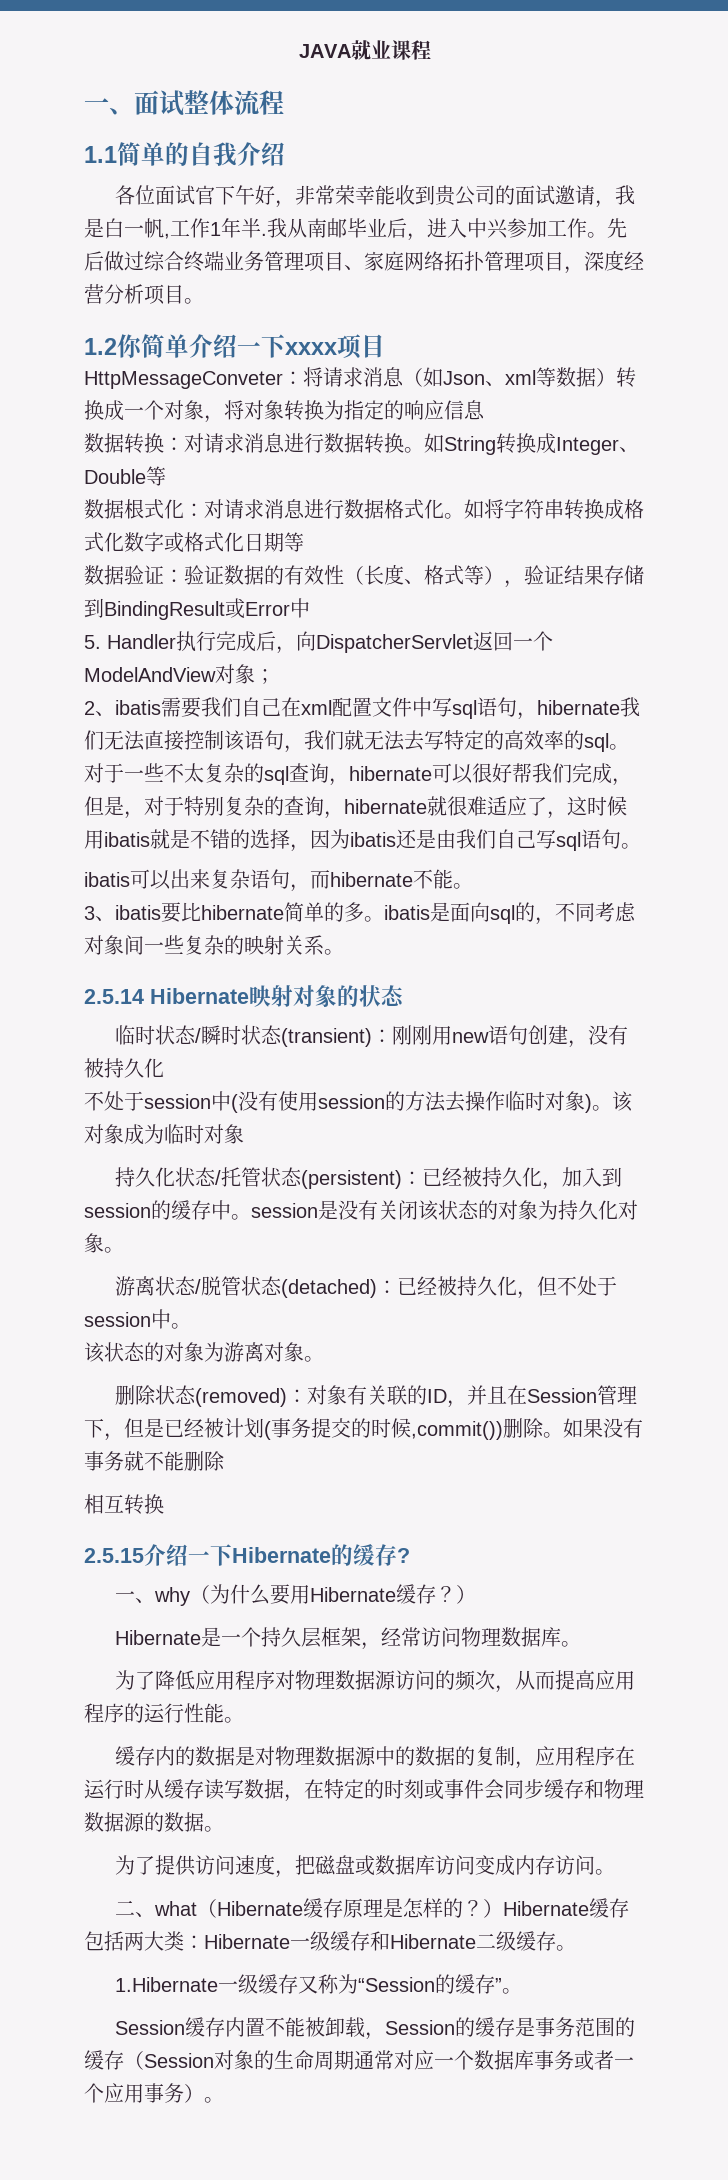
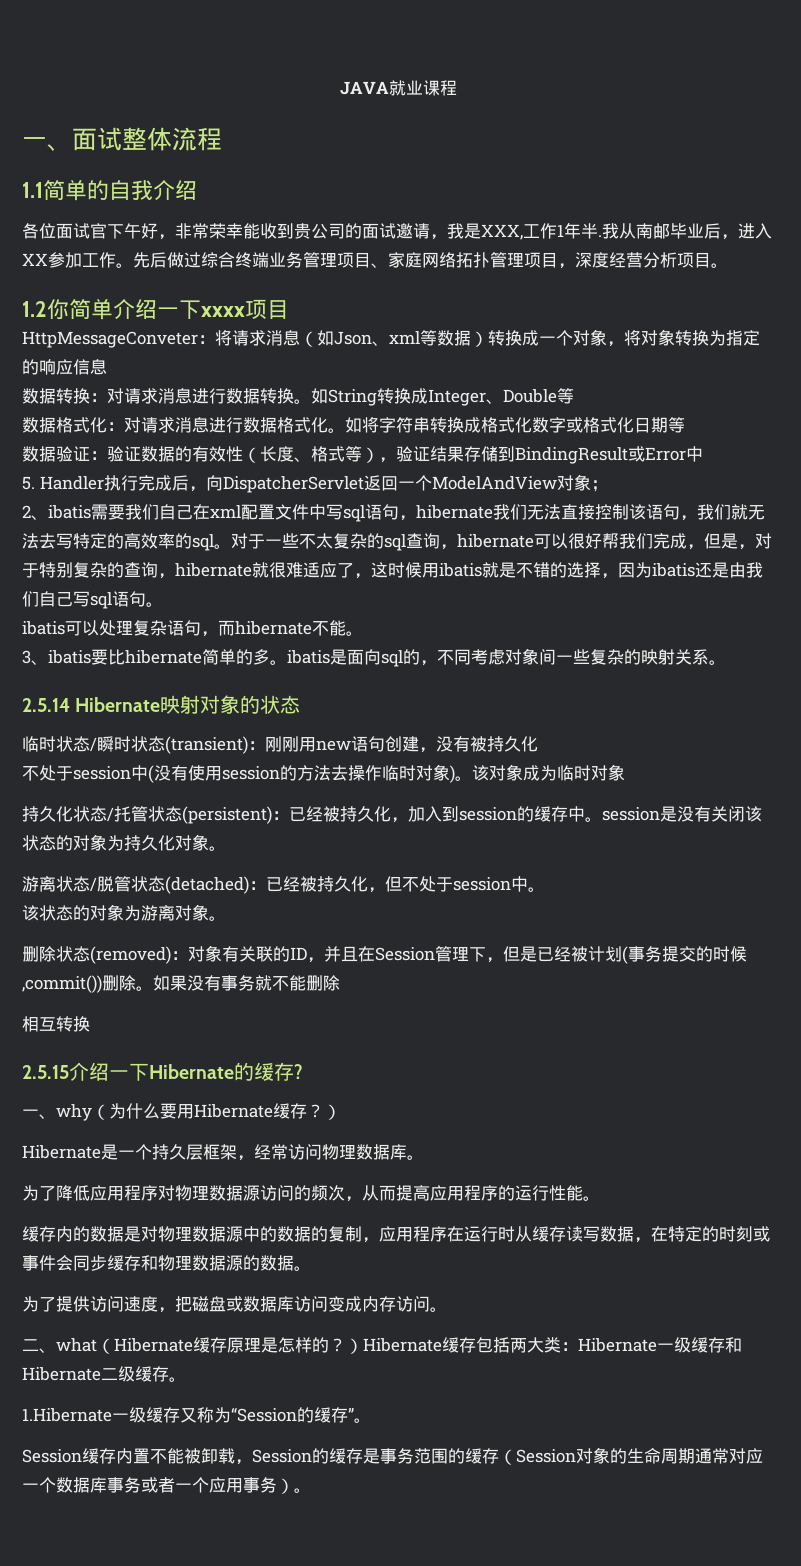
[104,218,170,239] 白一帆, -> [481,224,523,240] XXX,
[467,218,508,239] 中兴 -> [22,253,48,266] XX
[124,499,144,519] 根 -> [56,417,73,433] 格
[170,869,210,889] 出来 -> [99,620,133,636] 处理

